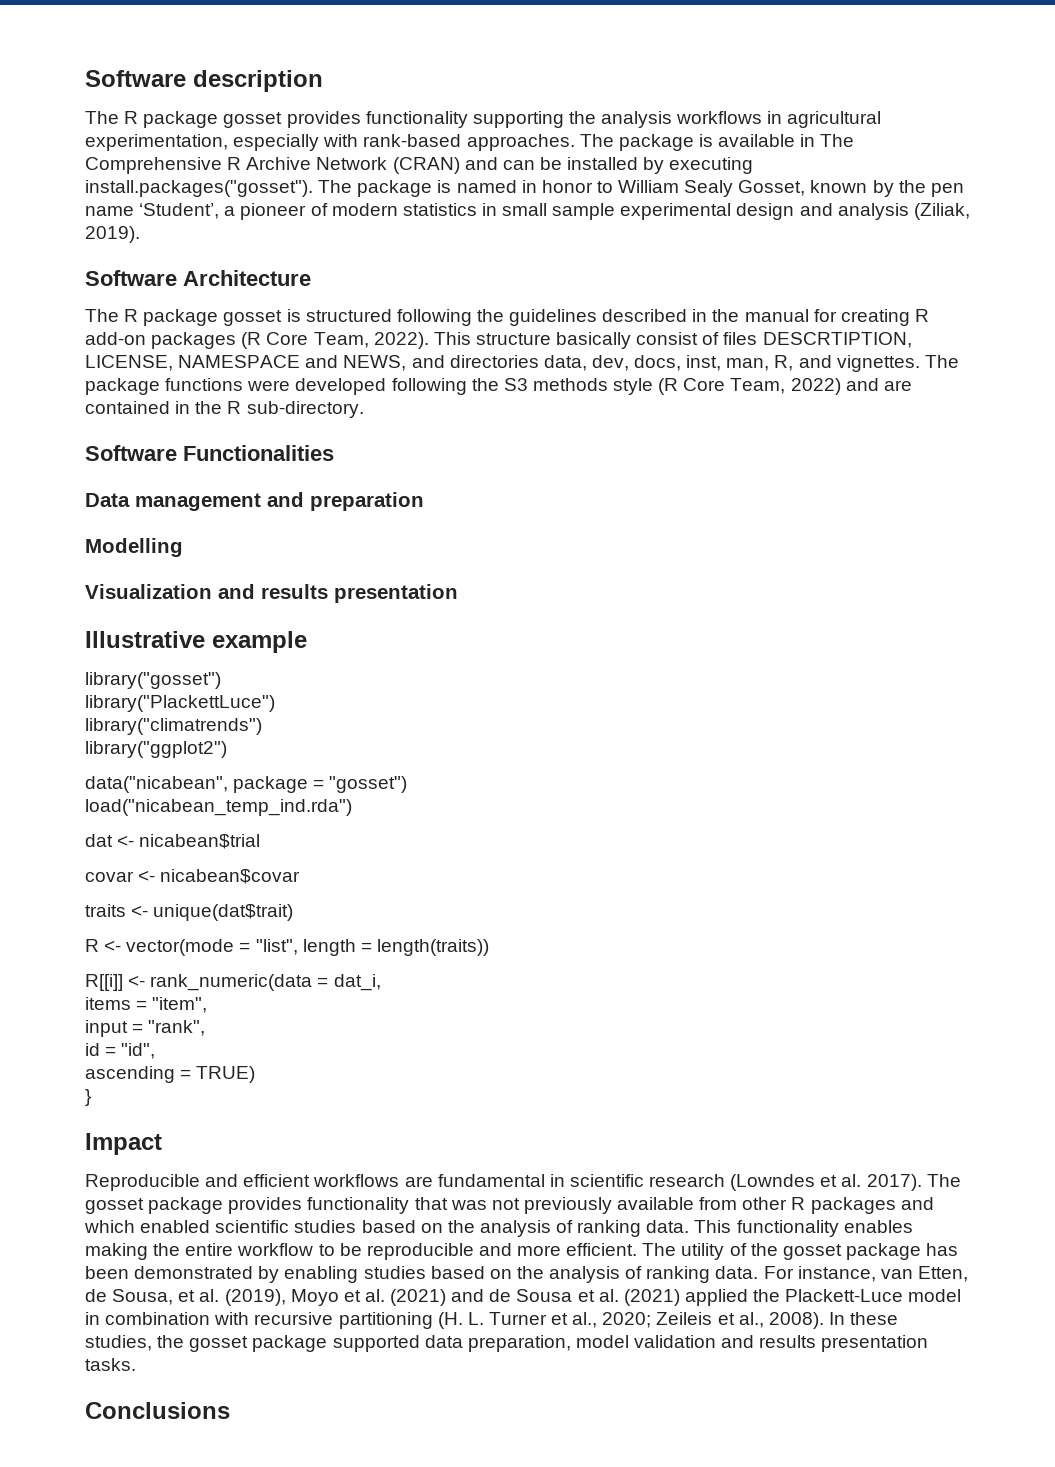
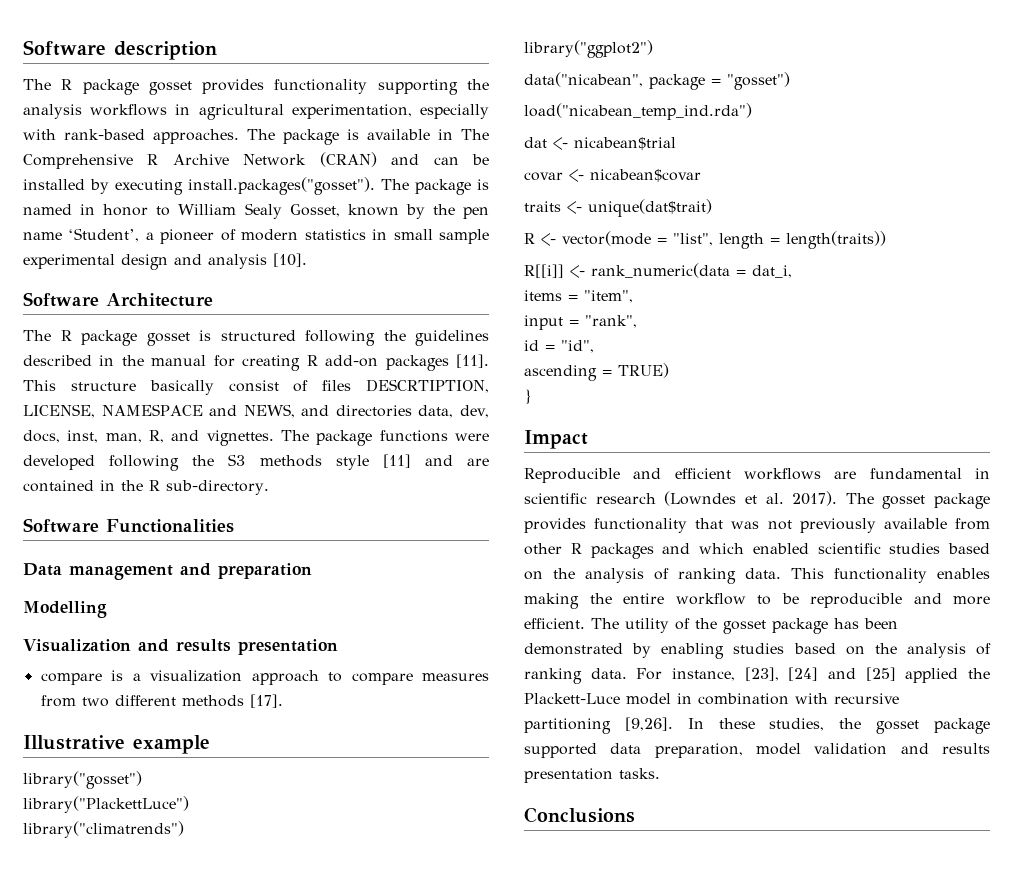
[913,203,970,220] [85,226,140,243] (Ziliak, 2019). -> [273,253,307,267] [10].
[241,332,429,349] (R Core Team, 2022). -> [456,354,490,368] [11].
[658,378,841,395] (R Core Team, 2022) -> [382,454,411,468] [11]
(458, 593) none -> [40,670,489,685] [40,694,283,708] // compare is a visualization approach to compare measures from two different methods [17].
[880,1266,968,1282] [85,1289,680,1306] van Etten, de Sousa, et al. (2019), Moyo et al. (2021) and de Sousa et al. (2021) -> [744,667,896,681] [23], [24] and [25]
[437,1312,824,1329] (H. L. Turner et al., 2020; Zeileis et al., 2008). -> [624,717,673,731] [9,26].

